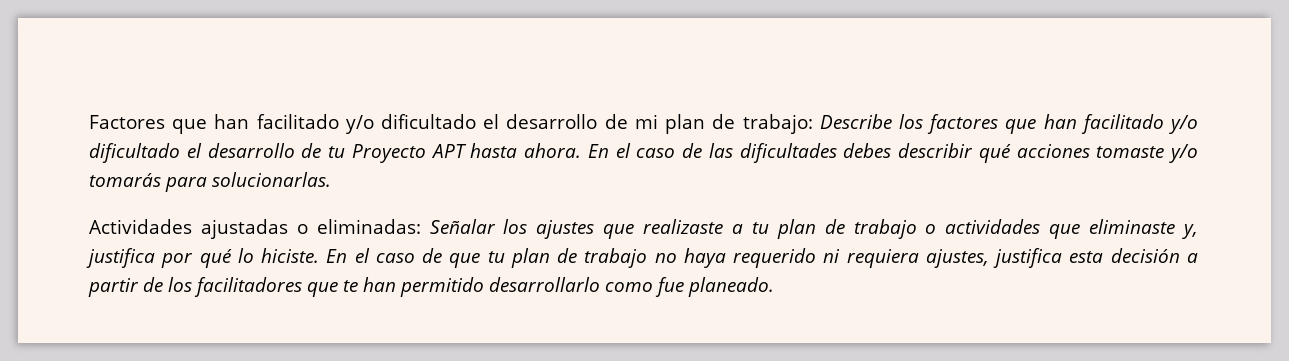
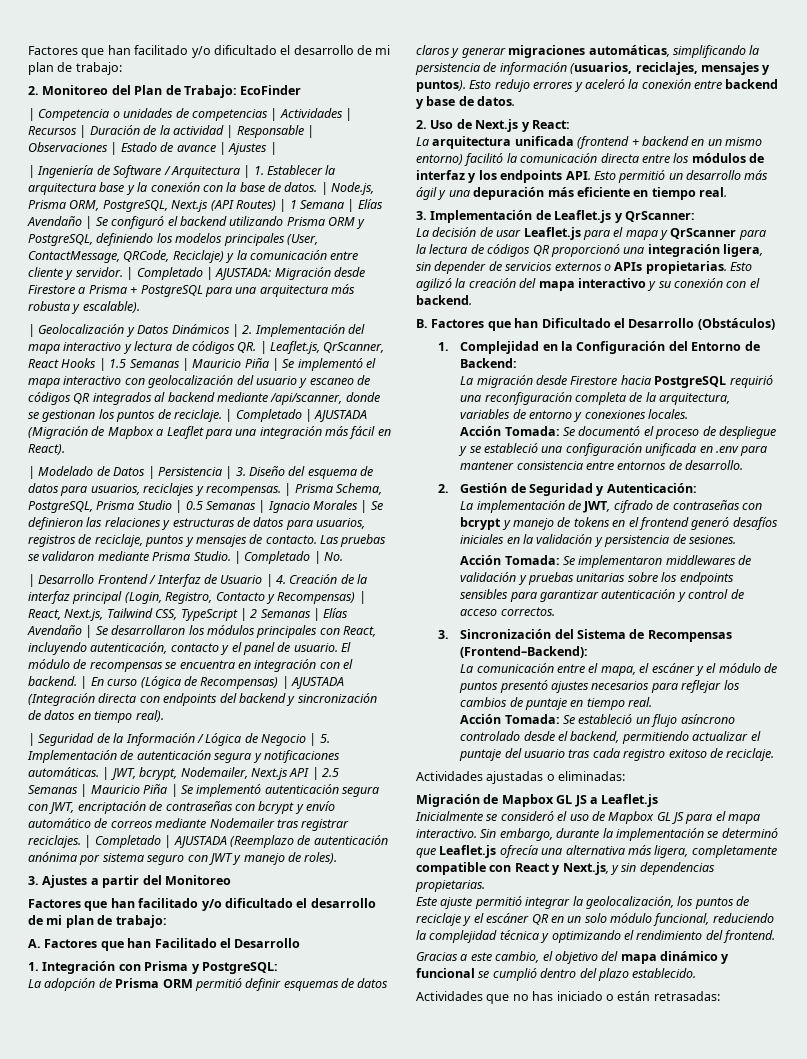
[819,114,1198,134] [89,143,1198,163] [89,172,331,192] [89,219,1199,239] [86,248,1198,268] [88,277,774,297] Describe los factores que han facilitado y/o dificultado el desarrollo de tu Proyecto APT hasta ahora. En el caso de las dificultades debes describir qué acciones tomaste y/o tomarás para solucionarlas. // Actividades ajustadas o eliminadas: Señalar los ajustes que realizaste a tu plan de trabajo o actividades que eliminaste y, justifica por qué lo hiciste. En el caso de que tu plan de trabajo no haya requerido ni requiera ajustes, justifica esta decisión a partir de los facilitadores que te han permitido desarrollarlo como fue planeado. -> [28,85,302,98] [28,108,352,121] [28,125,314,138] [28,142,277,155] [28,165,336,178] [28,182,375,195] [28,199,383,212] [27,216,366,229] [28,233,318,246] [28,250,359,263] [28,267,365,280] [28,284,355,297] [28,301,140,314] [28,324,365,337] [28,341,385,354] [28,358,377,371] [28,375,370,388] [28,392,380,405] [28,409,368,422] [28,426,391,439] [28,444,65,455] [28,466,374,479] [28,483,382,496] [28,500,383,513] [28,517,365,530] [28,534,387,547] [28,551,343,564] [28,574,368,587] [28,591,366,604] [28,608,349,621] [27,625,376,638] [28,642,351,655] [28,659,353,672] [28,676,344,689] [28,693,377,706] [28,710,164,723] [28,733,330,746] [27,750,340,763] [28,767,339,780] [28,784,379,797] [28,801,335,814] [28,818,350,831] [28,835,388,848] [28,852,338,865] [28,875,231,888] [28,898,376,911] [28,915,167,928] [28,938,301,951] [28,961,278,974] [28,978,389,991] [416,45,760,58] [415,62,771,75] [416,79,779,92] [416,96,516,109] [416,119,570,132] [416,136,762,149] [416,153,764,166] [416,170,769,183] [416,187,727,200] [416,210,695,223] [416,227,766,240] [416,244,763,257] [416,261,752,274] [416,278,760,291] [416,295,472,305] [416,318,775,331] [438,341,760,354] [460,358,518,368] [460,375,773,388] [460,392,731,405] [460,409,689,422] [460,426,776,439] [458,443,768,456] [460,460,744,470] [438,483,697,496] [460,500,762,513] [460,517,778,530] [460,534,736,547] [460,555,752,568] [460,572,734,585] [460,589,744,602] [460,607,555,616] [438,629,732,642] [460,646,589,658] [460,663,778,676] [459,680,740,693] [460,697,653,710] [460,714,735,727] [460,731,761,744] [459,748,775,761] [416,771,626,784] [416,794,659,807] [415,811,761,824] [416,828,778,841] [416,845,777,858] [416,862,715,875] [415,880,485,892] [416,896,749,909] [416,913,774,926] [416,930,775,943] [416,951,730,964] [416,968,697,981] [416,991,720,1004] // 2. Monitoreo del Plan de Trabajo: EcoFinder // | Competencia o unidades de competencias | Actividades | Recursos | Duración de la actividad | Responsable | Observaciones | Estado de avance | Ajustes | // | Ingeniería de Software / Arquitectura | 1. Establecer la arquitectura base y la conexión con la base de datos. | Node.js, Prisma ORM, PostgreSQL, Next.js (API Routes) | 1 Semana | Elías Avendaño | Se configuró el backend utilizando Prisma ORM y PostgreSQL, definiendo los modelos principales (User, ContactMessage, QRCode, Reciclaje) y la comunicación entre cliente y servidor. | Completado | AJUSTADA: Migración desde Firestore a Prisma + PostgreSQL para una arquitectura más robusta y escalable). // | Geolocalización y Datos Dinámicos | 2. Implementación del mapa interactivo y lectura de códigos QR. | Leaflet.js, QrScanner, React Hooks | 1.5 Semanas | Mauricio Piña | Se implementó el mapa interactivo con geolocalización del usuario y escaneo de códigos QR integrados al backend mediante /api/scanner, donde se gestionan los puntos de reciclaje. | Completado | AJUSTADA (Migración de Mapbox a Leaflet para una integración más fácil en React). // | Modelado de Datos | Persistencia | 3. Diseño del esquema de datos para usuarios, reciclajes y recompensas. | Prisma Schema, PostgreSQL, Prisma Studio | 0.5 Semanas | Ignacio Morales | Se definieron las relaciones y estructuras de datos para usuarios, registros de reciclaje, puntos y mensajes de contacto. Las pruebas se validaron mediante Prisma Studio. | Completado | No. // | Desarrollo Frontend / Interfaz de Usuario | 4. Creación de la interfaz principal (Login, Registro, Contacto y Recompensas) | React, Next.js, Tailwind CSS, TypeScript | 2 Semanas | Elías Avendaño | Se desarrollaron los módulos principales con React, incluyendo autenticación, contacto y el panel de usuario. El módulo de recompensas se encuentra en integración con el backend. | En curso (Lógica de Recompensas) | AJUSTADA (Integración directa con endpoints del backend y sincronización de datos en tiempo real). // | Seguridad de la Información / Lógica de Negocio | 5. Implementación de autenticación segura y notificaciones automáticas. | JWT, bcrypt, Nodemailer, Next.js API | 2.5 Semanas | Mauricio Piña | Se implementó autenticación segura con JWT, encriptación de contraseñas con bcrypt y envío automático de correos mediante Nodemailer tras registrar reciclajes. | Completado | AJUSTADA (Reemplazo de autenticación anónima por sistema seguro con JWT y manejo de roles). // 3. Ajustes a partir del Monitoreo // Factores que han facilitado y/o dificultado el desarrollo de mi plan de trabajo: // A. Factores que han Facilitado el Desarrollo // 1. Integración con Prisma y PostgreSQL: // La adopción de Prisma ORM permitió definir esquemas de datos claros y generar migraciones automáticas, simplificando la persistencia de información (usuarios, reciclajes, mensajes y puntos). Esto redujo errores y aceleró la conexión entre backend y base de datos. // 2. Uso de Next.js y React: // La arquitectura unificada (frontend + backend en un mismo entorno) facilitó la comunicación directa entre los módulos de interfaz y los endpoints API. Esto permitió un desarrollo más ágil y una depuración más eficiente en tiempo real. // 3. Implementación de Leaflet.js y QrScanner: // La decisión de usar Leaflet.js para el mapa y QrScanner para la lectura de códigos QR proporcionó una integración ligera, sin depender de servicios externos o APIs propietarias. Esto agilizó la creación del mapa interactivo y su conexión con el backend. // B. Factores que han Dificultado el Desarrollo (Obstáculos) // 1. Complejidad en la Configuración del Entorno de Backend: // La migración desde Firestore hacia PostgreSQL requirió una reconfiguración completa de la arquitectura, variables de entorno y conexiones locales. // Acción Tomada: Se documentó el proceso de despliegue y se estableció una configuración unificada en .env para mantener consistencia entre entornos de desarrollo. // 2. Gestión de Seguridad y Autenticación: // La implementación de JWT, cifrado de contraseñas con bcrypt y manejo de tokens en el frontend generó desafíos iniciales en la validación y persistencia de sesiones. // Acción Tomada: Se implementaron middlewares de validación y pruebas unitarias sobre los endpoints sensibles para garantizar autenticación y control de acceso correctos. // 3. Sincronización del Sistema de Recompensas (Frontend–Backend): // La comunicación entre el mapa, el escáner y el módulo de puntos presentó ajustes necesarios para reflejar los cambios de puntaje en tiempo real. // Acción Tomada: Se estableció un flujo asíncrono controlado desde el backend, permitiendo actualizar el puntaje del usuario tras cada registro exitoso de reciclaje. // Actividades ajustadas o eliminadas: // Migración de Mapbox GL JS a Leaflet.js // Inicialmente se consideró el uso de Mapbox GL JS para el mapa interactivo. Sin embargo, durante la implementación se determinó que Leaflet.js ofrecía una alternativa más ligera, completamente compatible con React y Next.js, y sin dependencias propietarias. // Este ajuste permitió integrar la geolocalización, los puntos de reciclaje y el escáner QR en un solo módulo funcional, reduciendo la complejidad técnica y optimizando el rendimiento del frontend. // Gracias a este cambio, el objetivo del mapa dinámico y funcional se cumplió dentro del plazo establecido. // Actividades que no has iniciado o están retrasadas:

